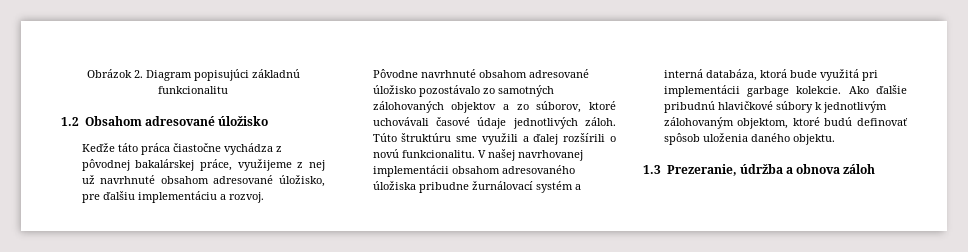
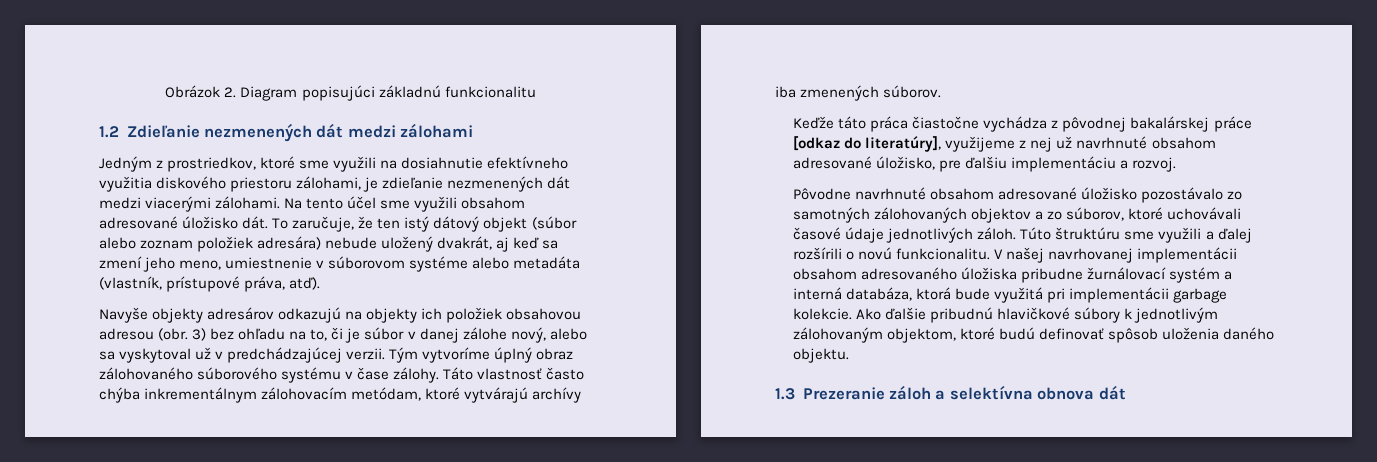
[84,116,268,126] Obsahom adresované úložisko -> [126,123,474,142] [99,156,569,172] [99,176,571,192] [99,196,526,212] [99,216,577,232] [99,236,559,252] [99,256,581,272] [99,276,321,292] [99,307,582,323] [99,327,587,343] [99,347,574,363] [99,367,585,383] [99,387,582,403] [775,85,942,101] Zdieľanie nezmenených dát medzi zálohami // Jedným z prostriedkov, ktoré sme využili na dosiahnutie efektívneho využitia diskového priestoru zálohami, je zdieľanie nezmenených dát medzi viacerými zálohami. Na tento účel sme využili obsahom adresované úložisko dát. To zaručuje, že ten istý dátový objekt (súbor alebo zoznam položiek adresára) nebude uložený dvakrát, aj keď sa zmení jeho meno, umiestnenie v súborovom systéme alebo metadáta (vlastník, prístupové práva, atď). // Navyše objekty adresárov odkazujú na objekty ich položiek obsahovou adresou (obr. 3) bez ohľadu na to, či je súbor v danej zálohe nový, alebo sa vyskytoval už v predchádzajúcej verzii. Tým vytvoríme úplný obraz zálohovaného súborového systému v čase zálohy. Táto vlastnosť často chýba inkrementálnym zálohovacím metódam, ktoré vytvárajú archívy iba zmenených súborov.
[199,159,232,171] práce, -> [1213,116,1252,132] [793,136,942,152] práce [odkaz do literatúry],
[666,164,876,176] Prezeranie, údržba a obnova záloh -> [802,385,1126,400] Prezeranie záloh a selektívna obnova dát

